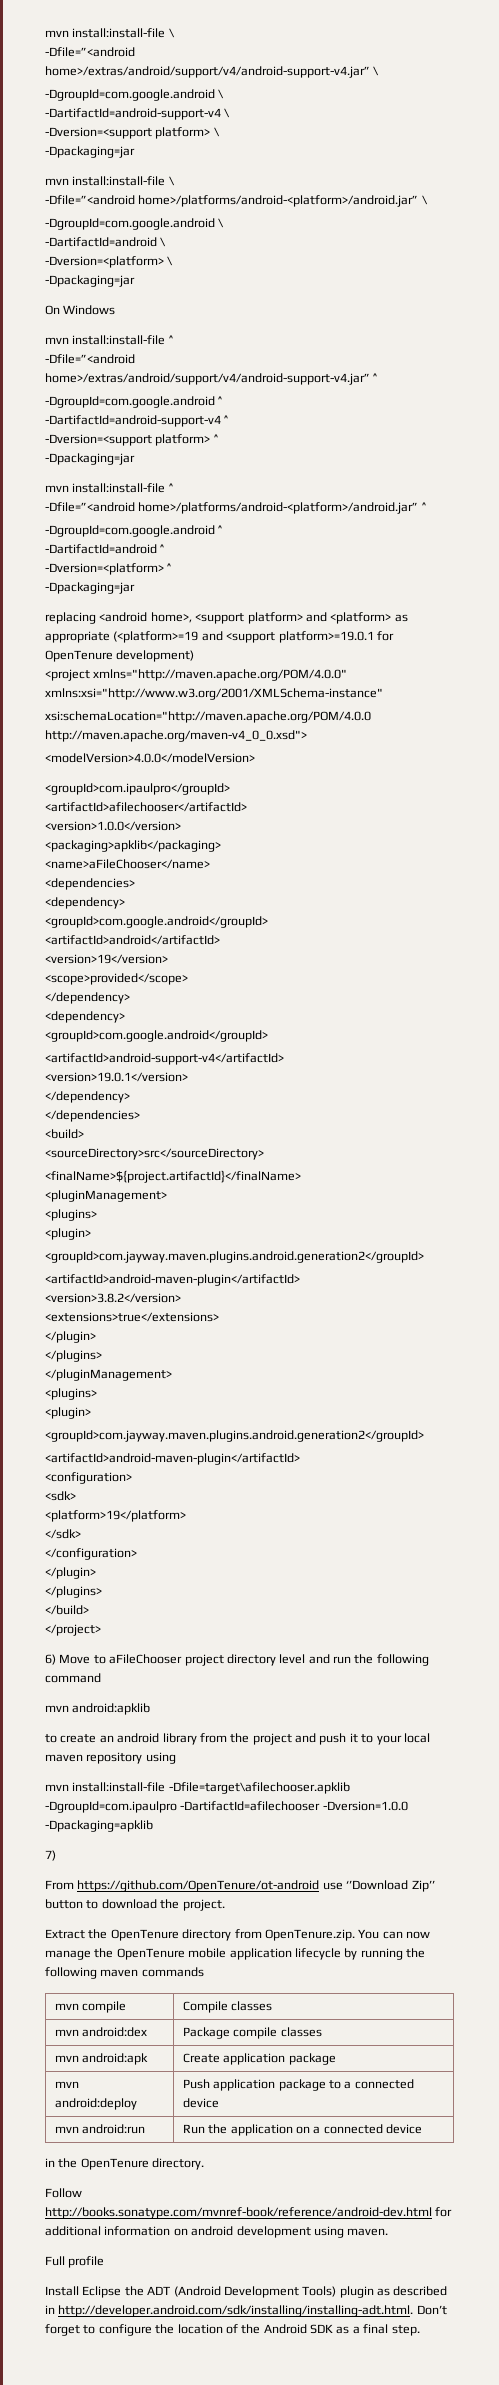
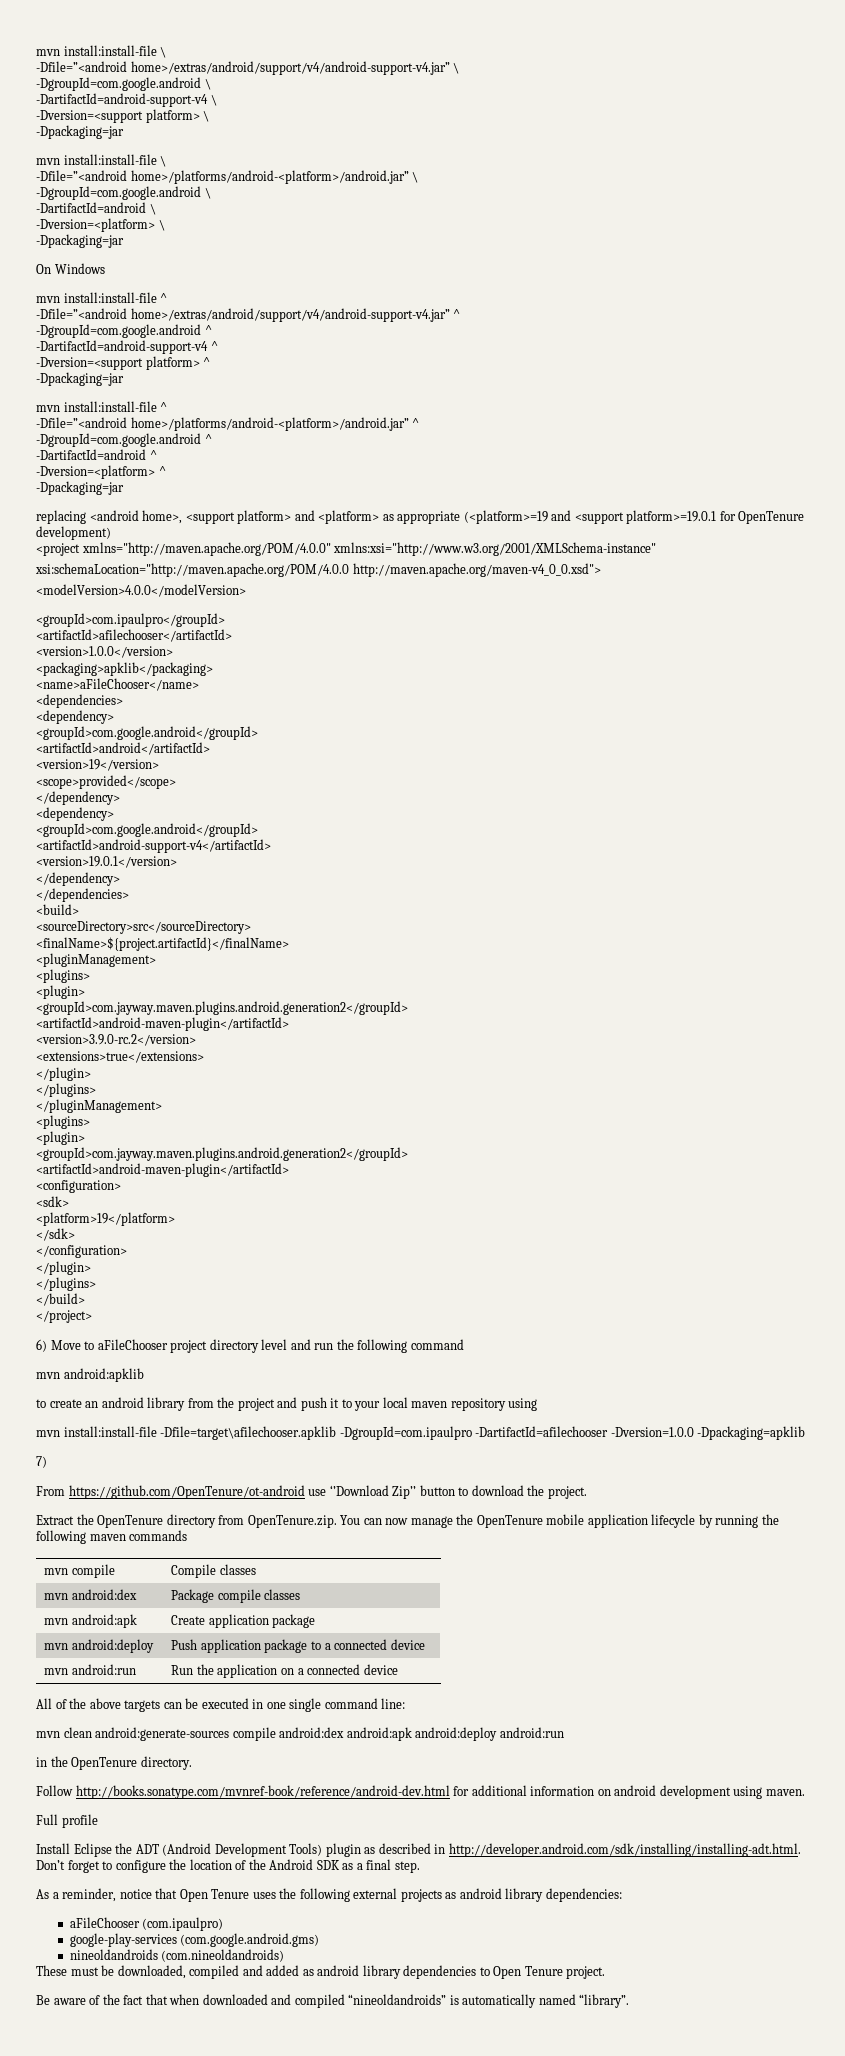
[45,1293,181,1303] <version>3.8.2</version> -> [36,1034,196,1046] <version>3.9.0-rc.2</version>
(423, 2129) none -> [36,1698,406,1712] [36,1727,564,1741] // All of the above targets can be executed in one single command line: // mvn clean android:generate-sources compile android:dex android:apk android:deploy android:run
(420, 2330) none -> [36,1888,622,1902] [69,1917,224,1931] [69,1933,320,1947] [69,1949,285,1962] [36,1965,606,1979] [36,1994,630,2008] // As a reminder, notice that Open Tenure uses the following external projects as android library dependencies: // aFileChooser (com.ipaulpro) // google-play-services (com.google.android.gms) // nineoldandroids (com.nineoldandroids) // These must be downloaded, compiled and added as android library dependencies to Open Tenure project. // Be aware of the fact that when downloaded and compiled “nineoldandroids” is automatically named “library”.

